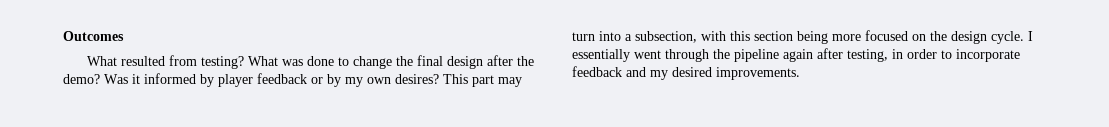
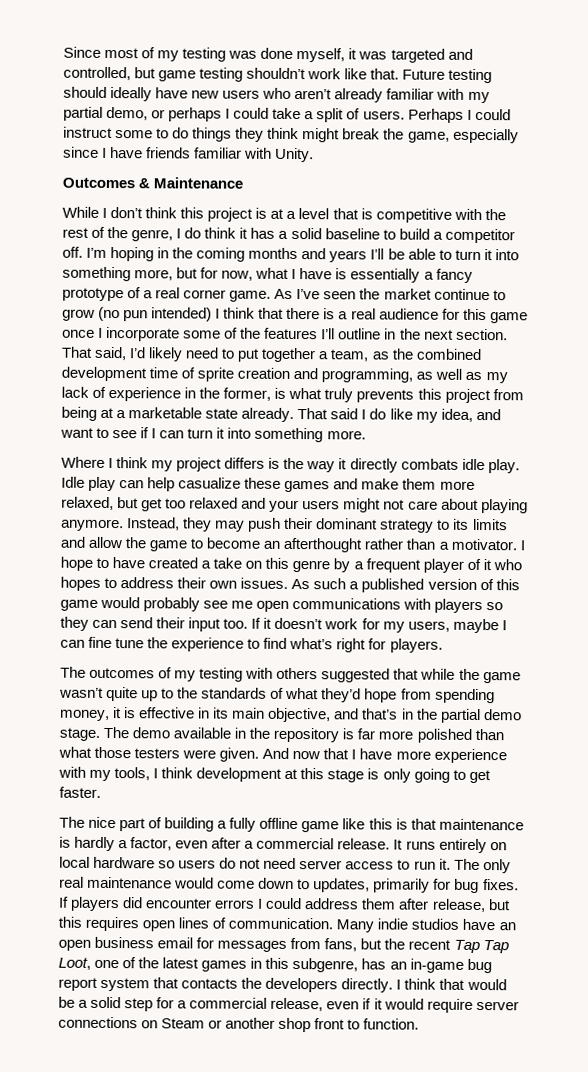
[63,31,124,41] [86,55,534,69] [63,73,522,87] [572,30,1033,44] [572,48,1020,62] [572,66,800,80] Outcomes // What resulted from testing? What was done to change the final design after the demo? Was it informed by player feedback or by my own desires? This part may turn into a subsection, with this section being more focused on the design cycle. I essentially went through the pipeline again after testing, in order to incorporate feedback and my desired improvements. -> [63,46,473,63] [63,66,493,84] [63,86,490,104] [63,106,511,123] [63,126,519,144] [63,146,315,163] [62,177,244,189] [62,206,506,223] [62,226,515,244] [62,246,519,263] [62,266,473,283] [62,287,506,302] [62,306,528,324] [62,326,508,342] [61,346,482,363] [61,366,508,384] [61,386,524,404] [61,406,501,423] [60,427,366,443] [61,456,520,474] [61,476,475,493] [61,496,528,514] [61,517,508,533] [60,536,525,553] [60,556,522,573] [60,576,520,593] [60,596,504,614] [60,616,507,634] [60,636,443,653] [60,666,521,684] [59,686,495,704] [59,707,522,724] [59,726,504,743] [58,746,507,764] [58,766,491,784] [59,786,101,798] [59,816,524,833] [59,836,507,854] [59,856,511,874] [59,876,519,894] [58,896,511,913] [58,916,516,933] [58,936,509,954] [58,957,492,974] [58,977,507,993] [58,996,519,1013] [58,1016,420,1033] Since most of my testing was done myself, it was targeted and controlled, but game testing shouldn’t work like that. Future testing should ideally have new users who aren’t already familiar with my partial demo, or perhaps I could take a split of users. Perhaps I could instruct some to do things they think might break the game, especially since I have friends familiar with Unity. // Outcomes & Maintenance // While I don’t think this project is at a level that is competitive with the rest of the genre, I do think it has a solid baseline to build a competitor off. I’m hoping in the coming months and years I’ll be able to turn it into something more, but for now, what I have is essentially a fancy prototype of a real corner game. As I’ve seen the market continue to grow (no pun intended) I think that there is a real audience for this game once I incorporate some of the features I’ll outline in the next section. That said, I’d likely need to put together a team, as the combined development time of sprite creation and programming, as well as my lack of experience in the former, is what truly prevents this project from being at a marketable state already. That said I do like my idea, and want to see if I can turn it into something more. // Where I think my project differs is the way it directly combats idle play. Idle play can help casualize these games and make them more relaxed, but get too relaxed and your users might not care about playing anymore. Instead, they may push their dominant strategy to its limits and allow the game to become an afterthought rather than a motivator. I hope to have created a take on this genre by a frequent player of it who hopes to address their own issues. As such a published version of this game would probably see me open communications with players so they can send their input too. If it doesn’t work for my users, maybe I can fine tune the experience to find what’s right for players. // The outcomes of my testing with others suggested that while the game wasn’t quite up to the standards of what they’d hope from spending money, it is effective in its main objective, and that’s in the partial demo stage. The demo available in the repository is far more polished than what those testers were given. And now that I have more experience with my tools, I think development at this stage is only going to get faster. // The nice part of building a fully offline game like this is that maintenance is hardly a factor, even after a commercial release. It runs entirely on local hardware so users do not need server access to run it. The only real maintenance would come down to updates, primarily for bug fixes. If players did encounter errors I could address them after release, but this requires open lines of communication. Many indie studios have an open business email for messages from fans, but the recent Tap Tap Loot, one of the latest games in this subgenre, has an in-game bug report system that contacts the developers directly. I think that would be a solid step for a commercial release, even if it would require server connections on Steam or another shop front to function.

